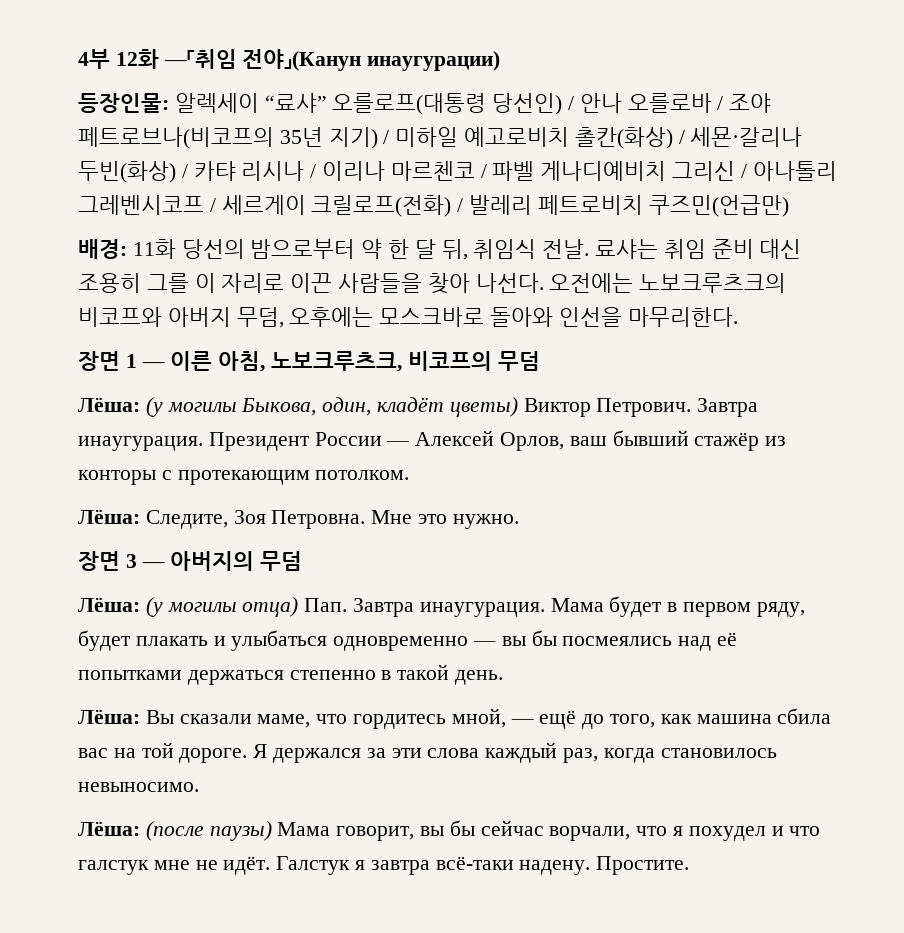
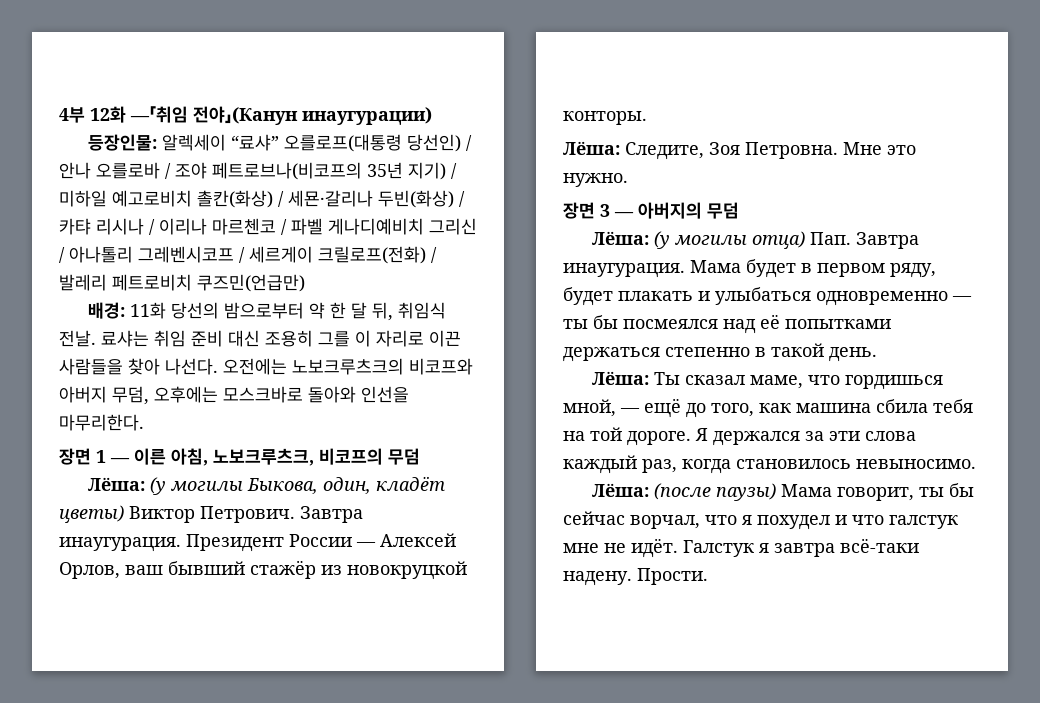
[78,470,410,485] конторы с протекающим потолком. -> [347,561,467,580] [563,111,647,125] новокруцкой конторы.
[501,630,673,646] вы бы посмеялись -> [563,315,718,329] ты бы посмеялся
[145,710,252,724] Вы сказали -> [654,372,746,385] Ты сказал
[353,714,447,729] гордитесь -> [845,375,944,390] гордишься
[78,748,108,758] вас -> [933,399,973,413] тебя
[420,826,445,836] вы -> [919,487,945,497] ты
[549,826,631,841] ворчали, -> [630,515,700,529] ворчал,
[596,856,690,875] Простите. -> [637,568,708,585] Прости.

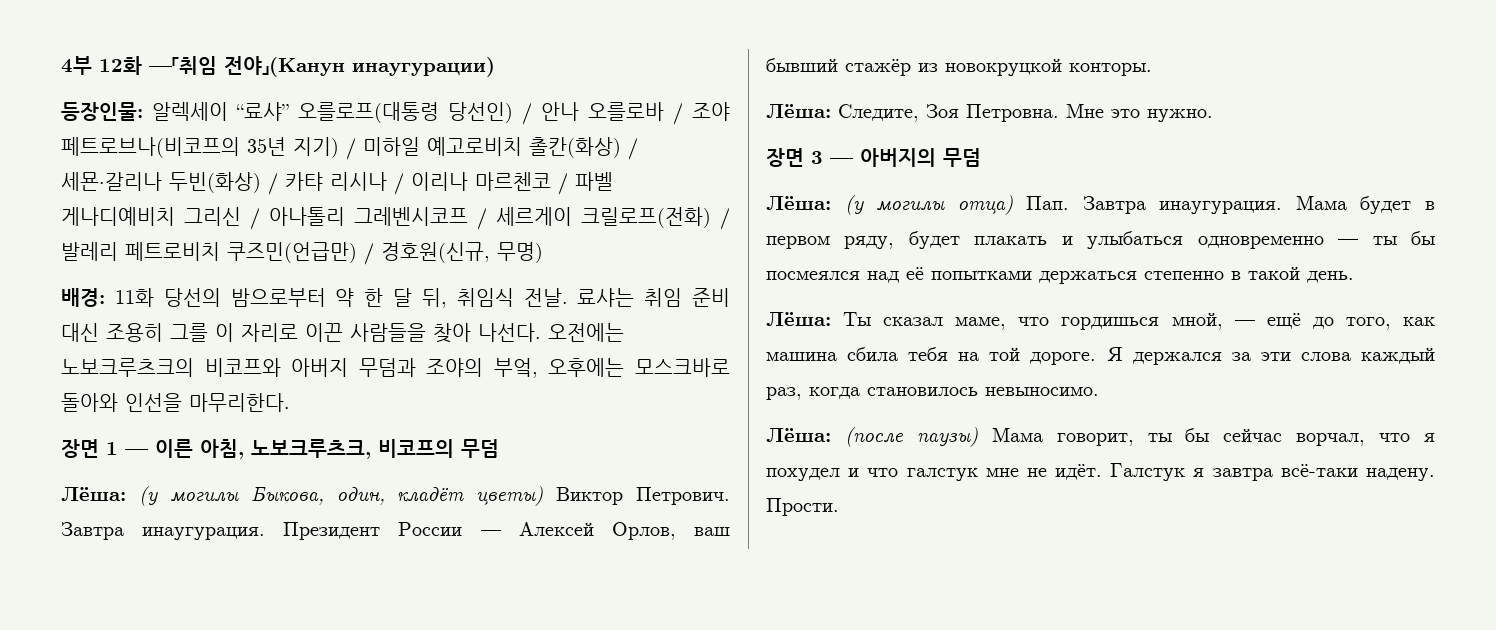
(305, 283) none -> [364,242,543,265] / 경호원(신규, 무명)
[112,386,149,405] 무덤, -> [358,358,538,378] 무덤과 조야의 부엌,

